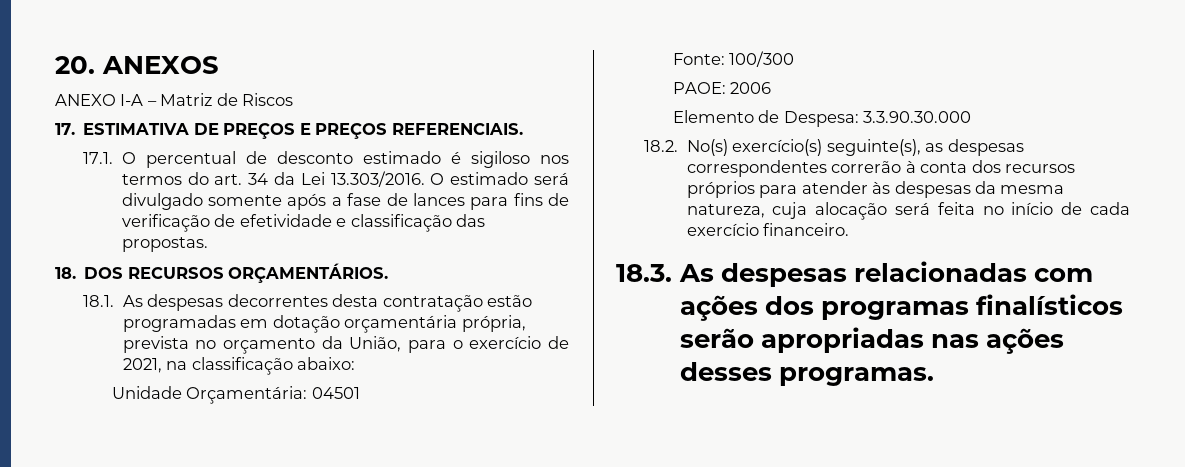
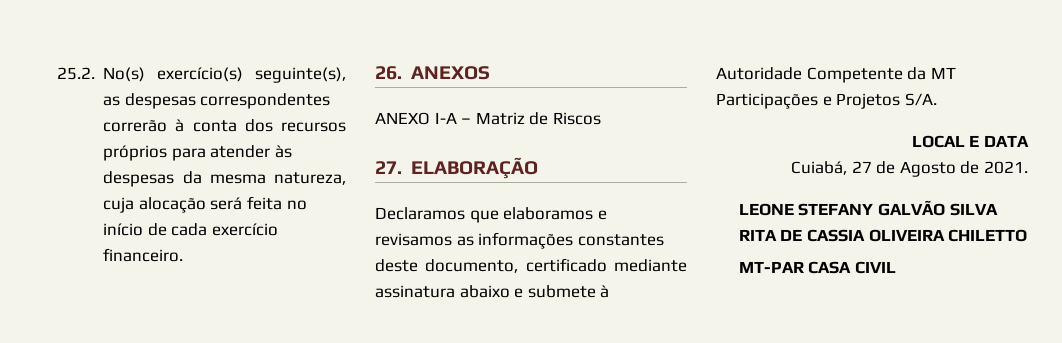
[55,56,220,74] [55,93,294,106] [55,123,523,139] [83,151,570,168] [121,171,569,187] [121,193,569,210] [121,214,485,232] [121,237,208,252] [55,263,389,283] [83,294,532,312] [122,315,526,333] [122,336,570,354] [122,357,356,375] [111,386,360,404] [672,51,795,67] [672,82,772,94] [672,110,972,127] [644,140,679,152] 20. ANEXOS // ANEXO I-A – Matriz de Riscos // 17. ESTIMATIVA DE PREÇOS E PREÇOS REFERENCIAIS. // 17.1. O percentual de desconto estimado é sigiloso nos termos do art. 34 da Lei 13.303/2016. O estimado será divulgado somente após a fase de lances para fins de verificação de efetividade e classificação das propostas. // 18. DOS RECURSOS ORÇAMENTÁRIOS. // 18.1. As despesas decorrentes desta contratação estão programadas em dotação orçamentária própria, prevista no orçamento da União, para o exercício de 2021, na classificação abaixo: // Unidade Orçamentária: 04501 // Fonte: 100/300 // PAOE: 2006 // Elemento de Despesa: 3.3.90.30.000 // 18.2. -> [56,67,95,80] 25.2.
[616,261,1094,287] [680,294,1124,321] [680,327,1065,354] [680,362,935,386] 18.3. As despesas relacionadas com ações dos programas finalísticos serão apropriadas nas ações desses programas. -> [375,66,490,80] [375,112,601,125] [375,157,538,179] [375,207,607,223] [375,232,664,249] [375,258,687,273] [375,285,610,298] [716,67,956,83] [716,93,937,109] [911,135,1029,148] [791,161,1028,177] [738,200,998,216] [738,229,1028,242] [738,261,896,274] 26. ANEXOS // ANEXO I-A – Matriz de Riscos // 27. ELABORAÇÃO // Declaramos que elaboramos e revisamos as informações constantes deste documento, certificado mediante assinatura abaixo e submete à Autoridade Competente da MT Participações e Projetos S/A. // LOCAL E DATA // Cuiabá, 27 de Agosto de 2021. // LEONE STEFANY GALVÃO SILVA RITA DE CASSIA OLIVEIRA CHILETTO // MT-PAR CASA CIVIL

